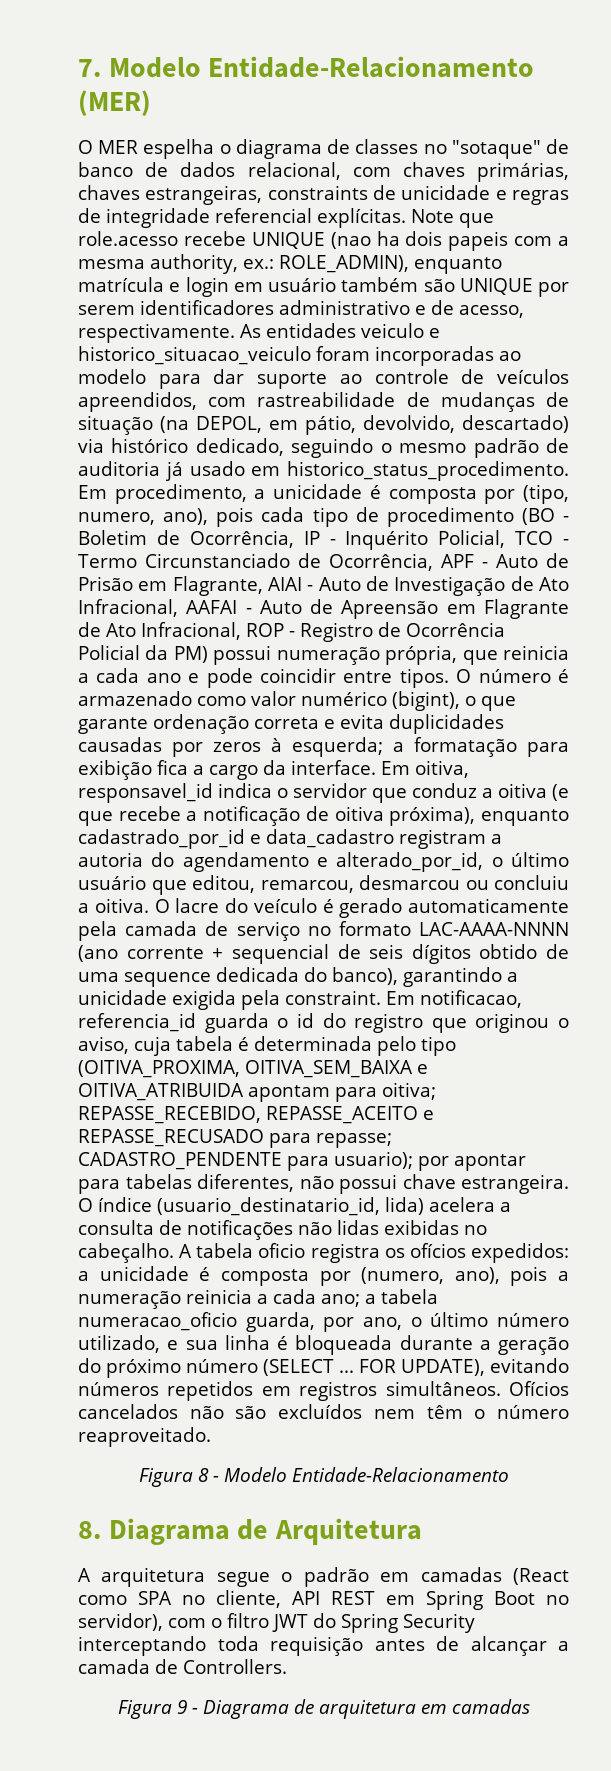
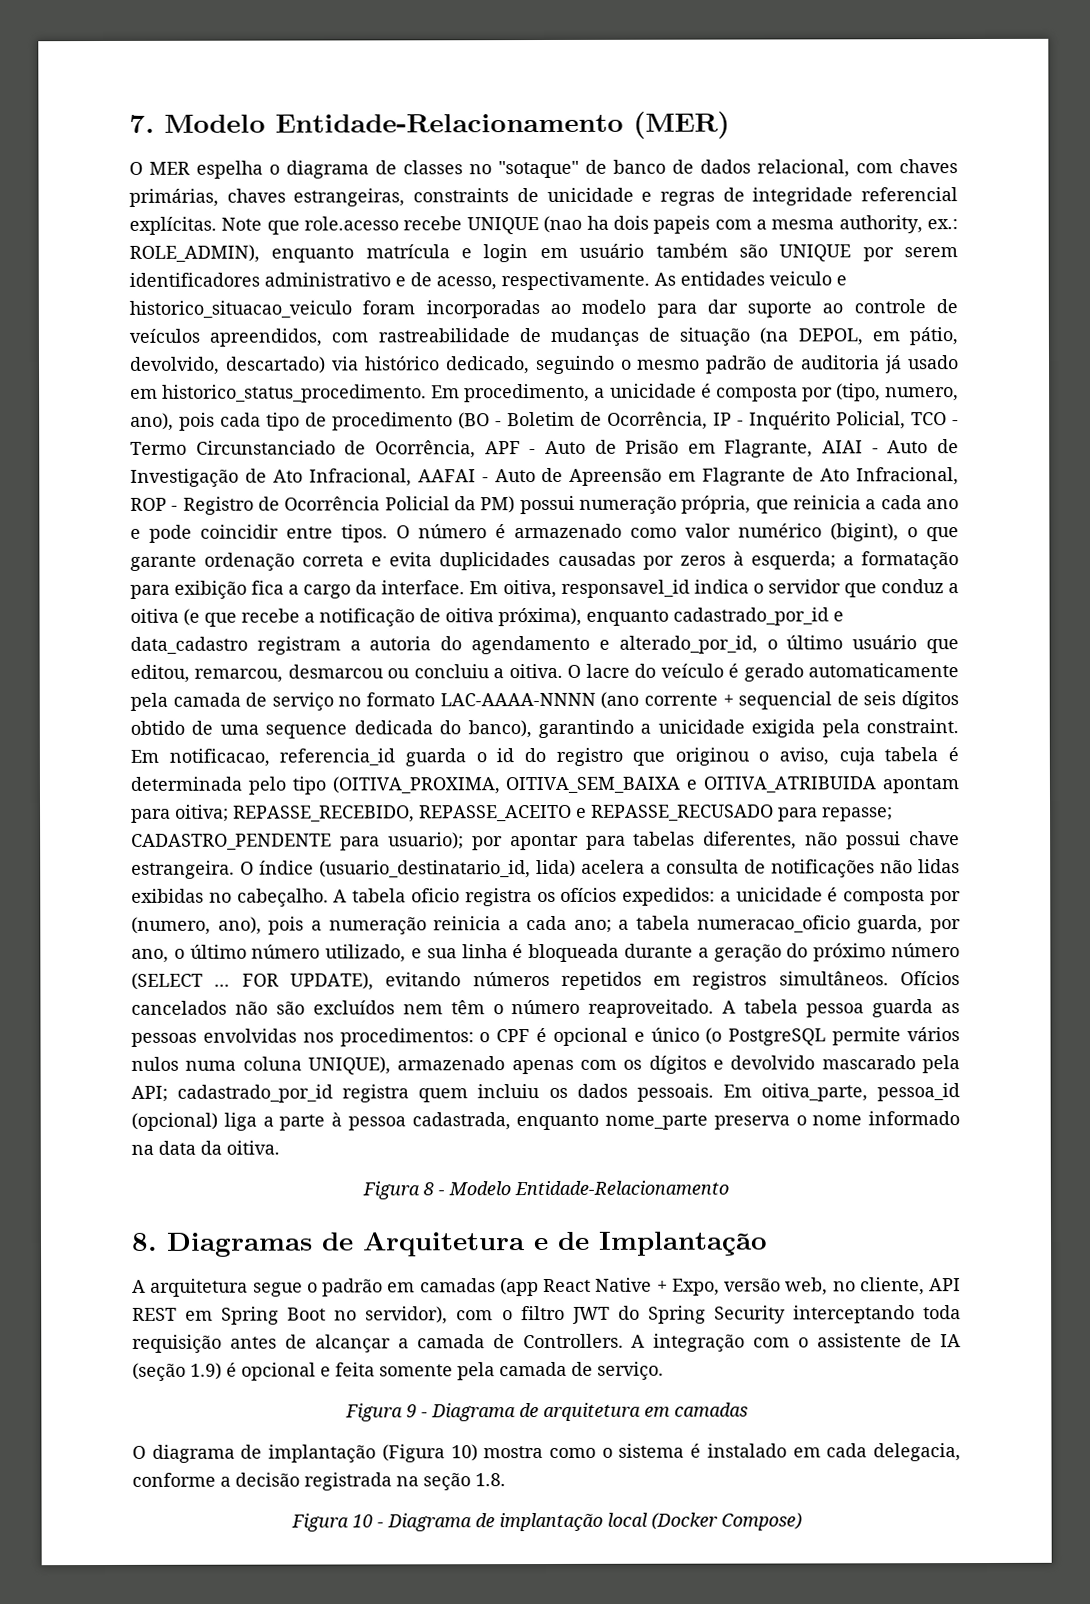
(211, 1437) none -> [722,999,960,1018] [131,1027,960,1047] [131,1055,961,1075] [131,1083,961,1103] [131,1111,960,1131] [131,1140,280,1155] A tabela pessoa guarda as pessoas envolvidas nos procedimentos: o CPF é opcional e único (o PostgreSQL permite vários nulos numa coluna UNIQUE), armazenado apenas com os dígitos e devolvido mascarado pela API; cadastrado_por_id registra quem incluiu os dados pessoais. Em oitiva_parte, pessoa_id (opcional) liga a parte à pessoa cadastrada, enquanto nome_parte preserva o nome informado na data da oitiva.
[108,1518,230,1545] Diagrama -> [166,1232,313,1257] Diagramas
(422, 1531) none -> [533,1231,768,1256] e de Implantação
[513,1568,569,1585] [78,1591,173,1605] (React como SPA -> [499,1277,829,1297] (app React Native + Expo, versão web,
(287, 1666) none -> [631,1333,962,1352] [132,1361,664,1381] A integração com o assistente de IA (seção 1.9) é opcional e feita somente pela camada de serviço.
(530, 1706) none -> [132,1443,961,1463] [132,1472,506,1491] [290,1512,802,1532] // O diagrama de implantação (Figura 10) mostra como o sistema é instalado em cada delegacia, conforme a decisão registrada na seção 1.8. // Figura 10 - Diagrama de implantação local (Docker Compose)

